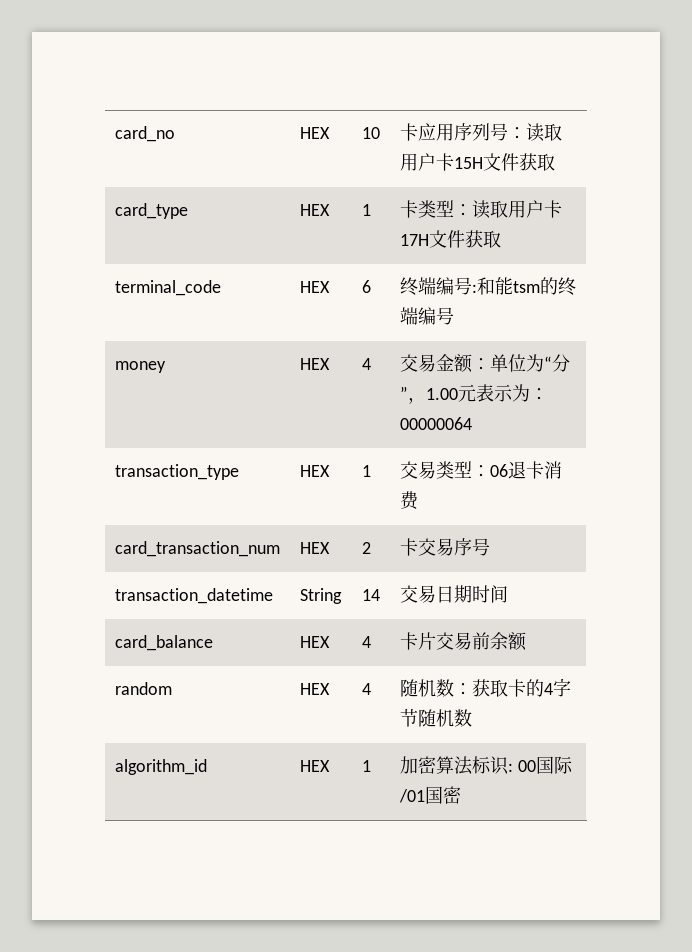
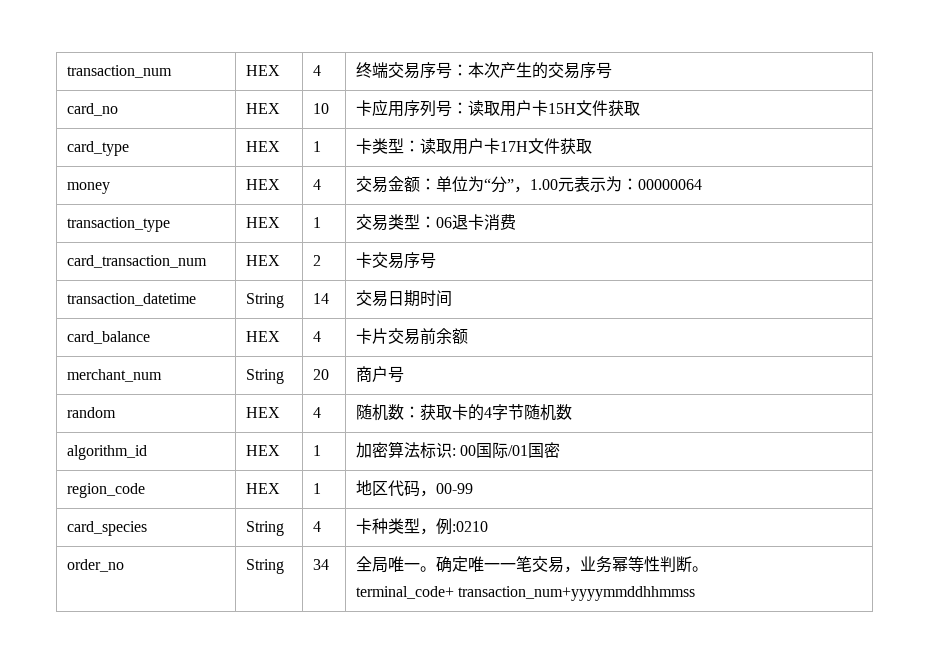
(114, 134) none -> [66,65,172,78] [245,65,280,76] [312,65,321,76] [355,62,612,79] transaction_num | HEX | 4 | 终端交易序号：本次产生的交易序号 //
[114,280,221,296] [299,281,330,293] [361,280,371,293] [399,277,576,296] [399,307,454,325] // terminal_code | HEX | 6 | 终端编号:和能tsm的终端编号 -> (592, 146) none
(527, 641) none -> [66,369,162,382] [245,369,284,384] [312,369,329,380] [355,366,404,383] // merchant_num | String | 20 | 商户号
(461, 795) none -> [66,483,145,498] [245,483,280,494] [312,483,321,494] [355,480,473,497] [66,521,147,536] [245,521,284,536] [312,521,321,532] [355,518,488,535] [66,559,124,572] [245,559,284,574] [312,559,329,570] [355,556,708,573] [355,586,696,601] // region_code | HEX | 1 | 地区代码，00-99 // card_species | String | 4 | 卡种类型，例:0210 // order_no | String | 34 | 全局唯一。确定唯一一笔交易，业务幂等性判断。 // terminal_code+ transaction_num+yyyymmddhhmmss

